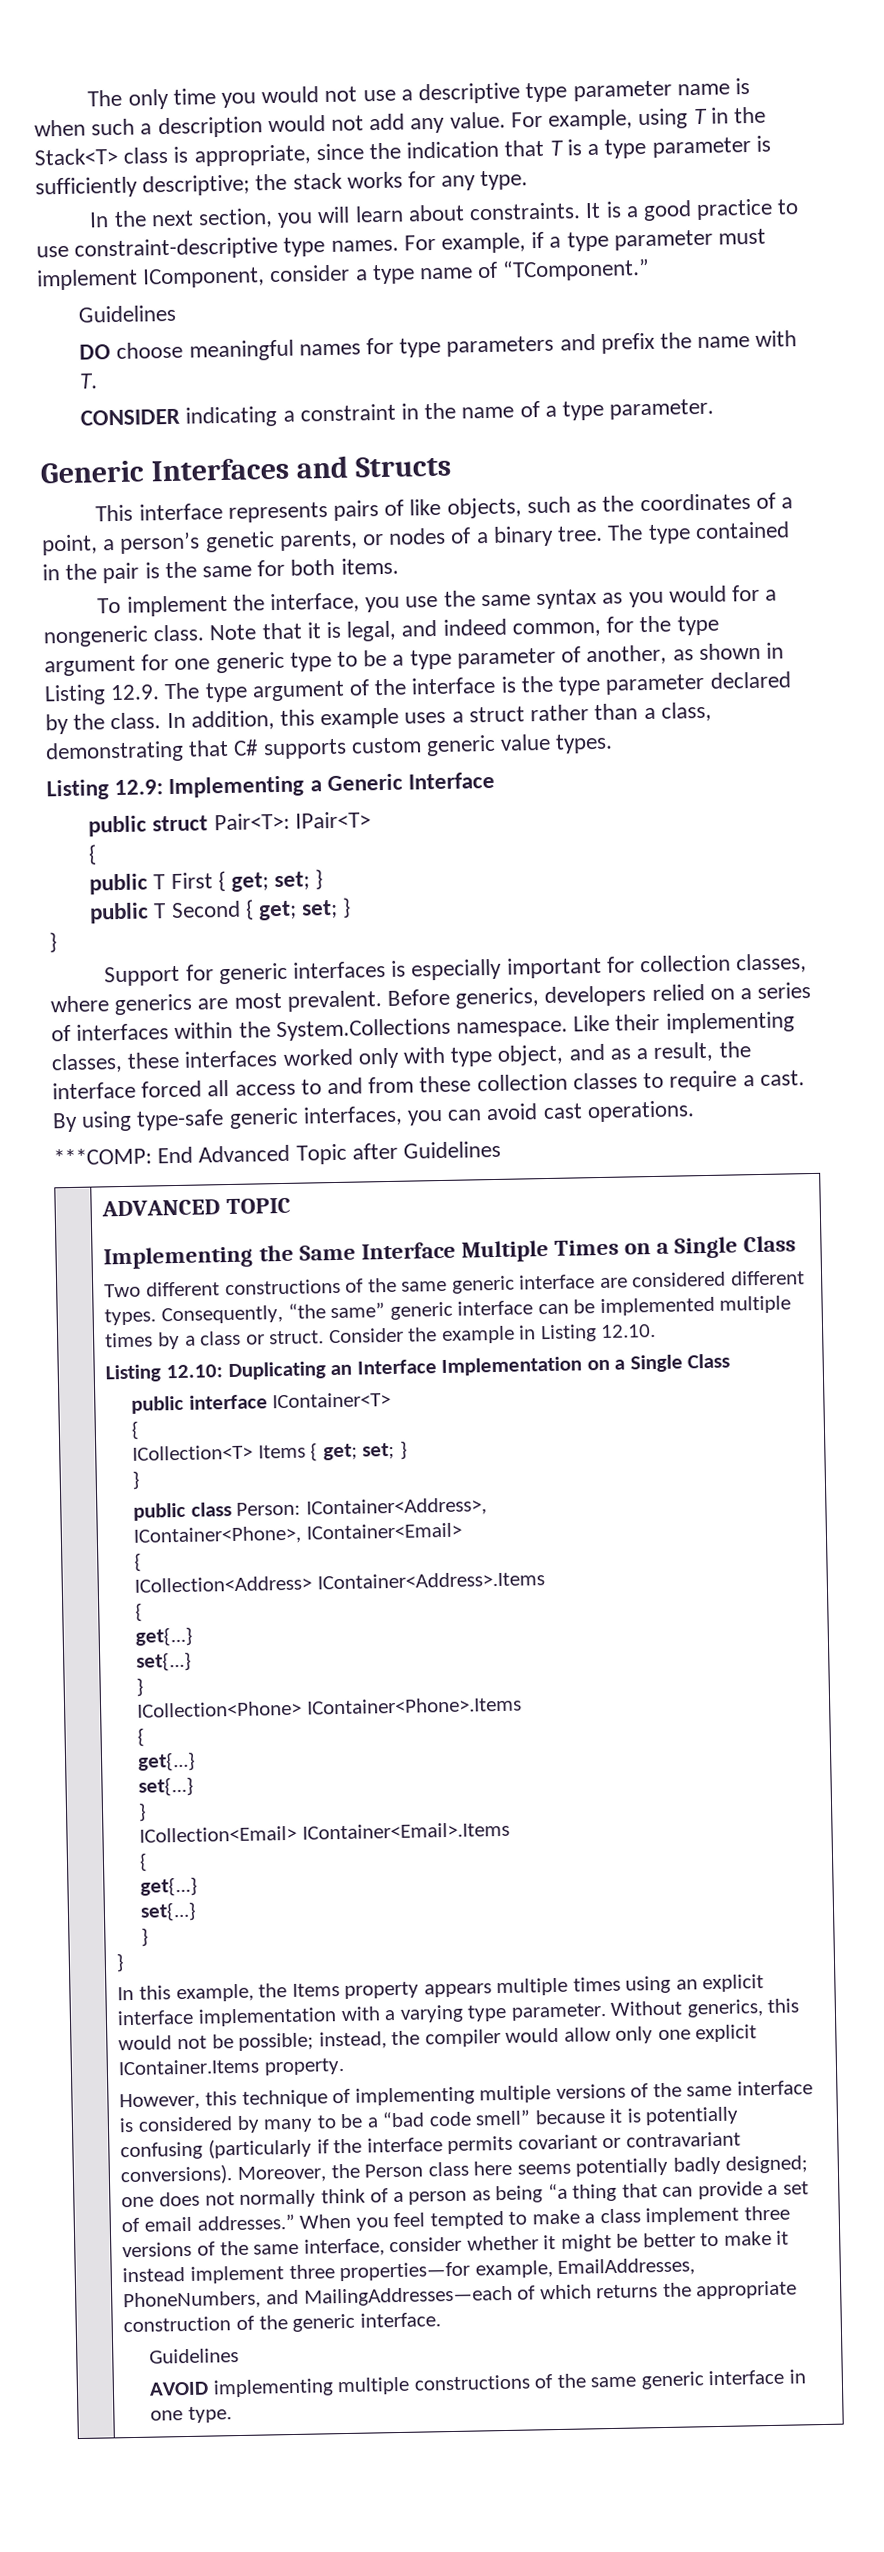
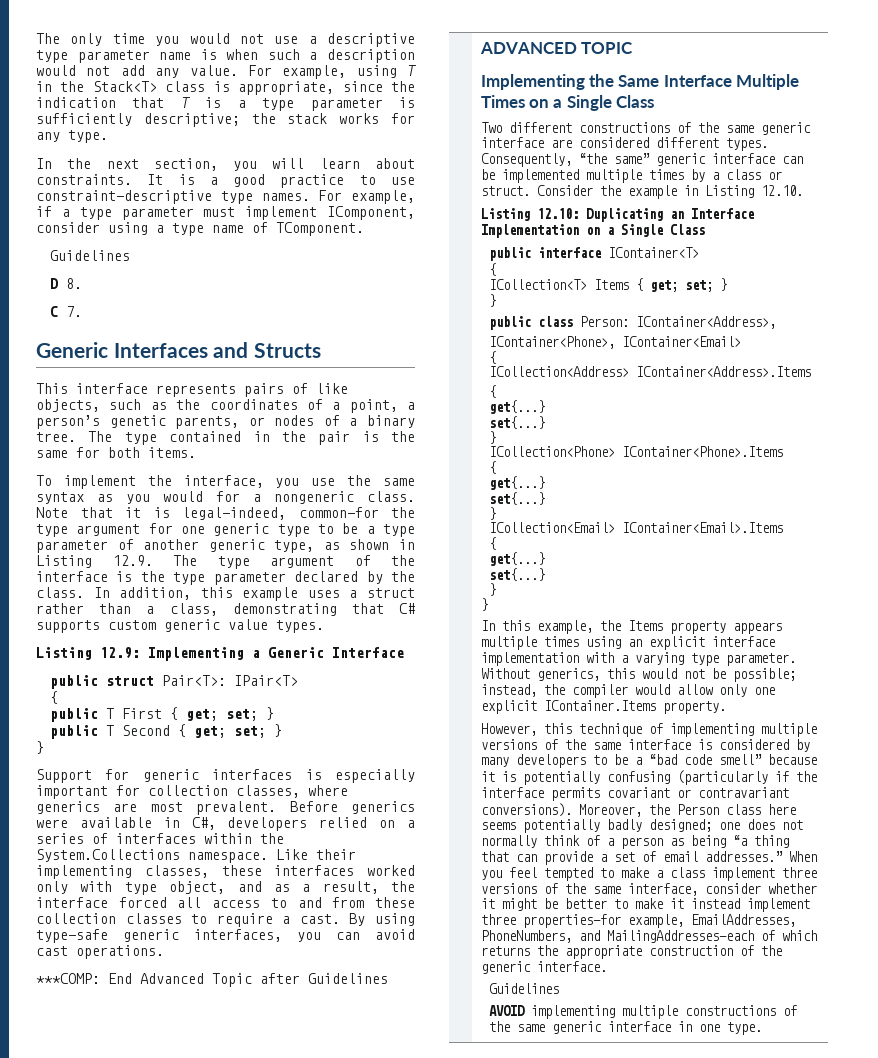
(351, 273) none -> [108,222,148,235] using
[502,257,651,282] [78,304,177,323] [79,330,798,362] [79,373,99,389] [80,398,715,428] “TComponent.” // Guidelines // DO choose meaningful names for type parameters and prefix the name with T. // CONSIDER indicating a constraint in the name of a type parameter. -> [276,222,364,236] [50,250,131,261] [50,278,83,289] [50,306,83,317] TComponent. // Guidelines // D 8. // C 7.
[346,616,635,642] legal, and indeed common, for -> [182,507,379,520] legal—indeed, common—for
[586,644,668,666] another, -> [143,539,315,553] another generic type,
[455,987,540,1009] generics, -> [351,801,415,814] [36,817,216,830] generics were available in C#,
(314, 2125) none -> [515,754,586,768] developers

